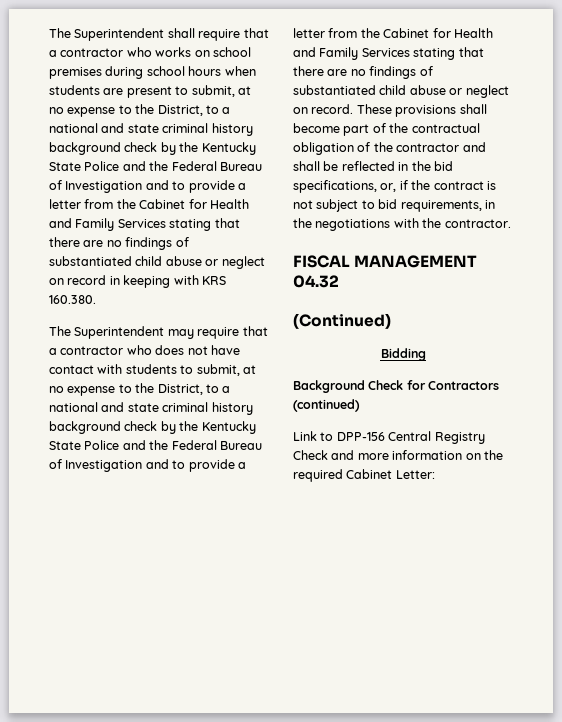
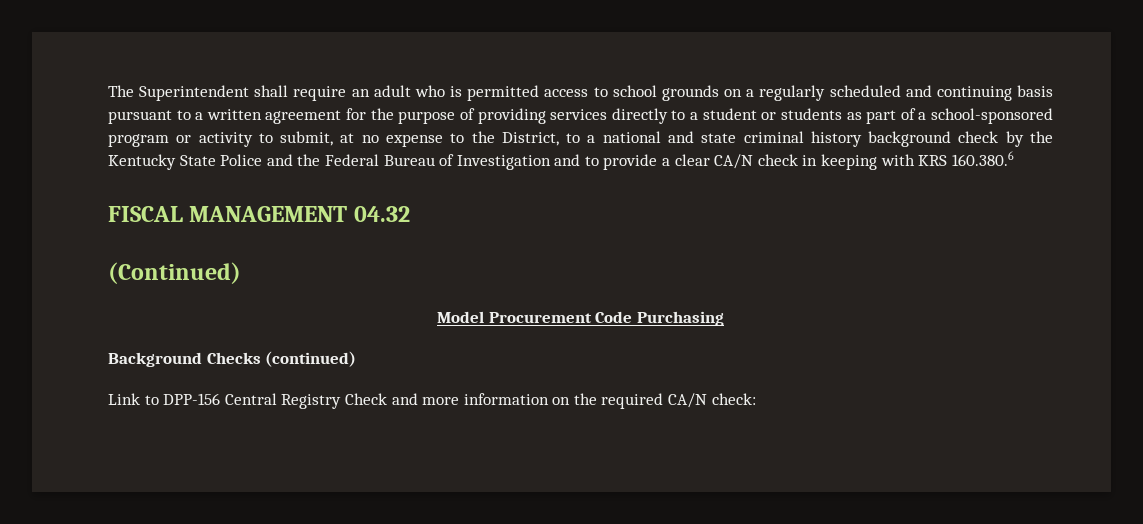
[243,28,269,38] [49,47,251,57] [49,66,256,79] [49,85,172,98] that a contractor who works on school premises during school hours when students are present -> [351,85,1053,101] [108,108,1053,124] [108,132,253,147] an adult who is permitted access to school grounds on a regularly scheduled and continuing basis pursuant to a written agreement for the purpose of providing services directly to a student or students as part of a school-sponsored program or activity
[49,199,249,209] [49,218,240,231] [49,237,189,250] [49,256,265,269] [49,275,226,288] [49,295,96,304] [49,326,268,339] [49,345,240,355] [49,364,256,376] [49,383,231,396] [49,402,253,415] [49,421,256,434] [49,440,262,450] [49,459,246,472] [293,28,493,38] [293,47,484,60] [293,66,433,79] [293,85,509,98] [293,104,487,117] [293,123,480,136] [293,142,486,155] [293,161,453,171] [293,180,496,193] [293,199,495,212] [293,218,511,231] [293,255,478,268] [293,275,339,288] [293,313,391,329] [380,348,426,361] [293,380,500,393] letter from the Cabinet for Health and Family Services stating that there are no findings of substantiated child abuse or neglect on record in keeping with KRS 160.380. // The Superintendent may require that a contractor who does not have contact with students to submit, at no expense to the District, to a national and state criminal history background check by the Kentucky State Police and the Federal Bureau of Investigation and to provide a letter from the Cabinet for Health and Family Services stating that there are no findings of substantiated child abuse or neglect on record. These provisions shall become part of the contractual obligation of the contractor and shall be reflected in the bid specifications, or, if the contract is not subject to bid requirements, in the negotiations with the contractor. // FISCAL MANAGEMENT 04.32 // (Continued) // Bidding // Background Check for Contractors -> [674,151,1014,170] [108,206,410,222] [108,262,241,284] [437,311,724,326] [108,352,261,367] clear CA/N check in keeping with KRS 160.380.6 // FISCAL MANAGEMENT 04.32 // (Continued) // Model Procurement Code Purchasing // Background Checks
[346,469,435,479] Cabinet Letter: -> [668,393,756,408] CA/N check:

